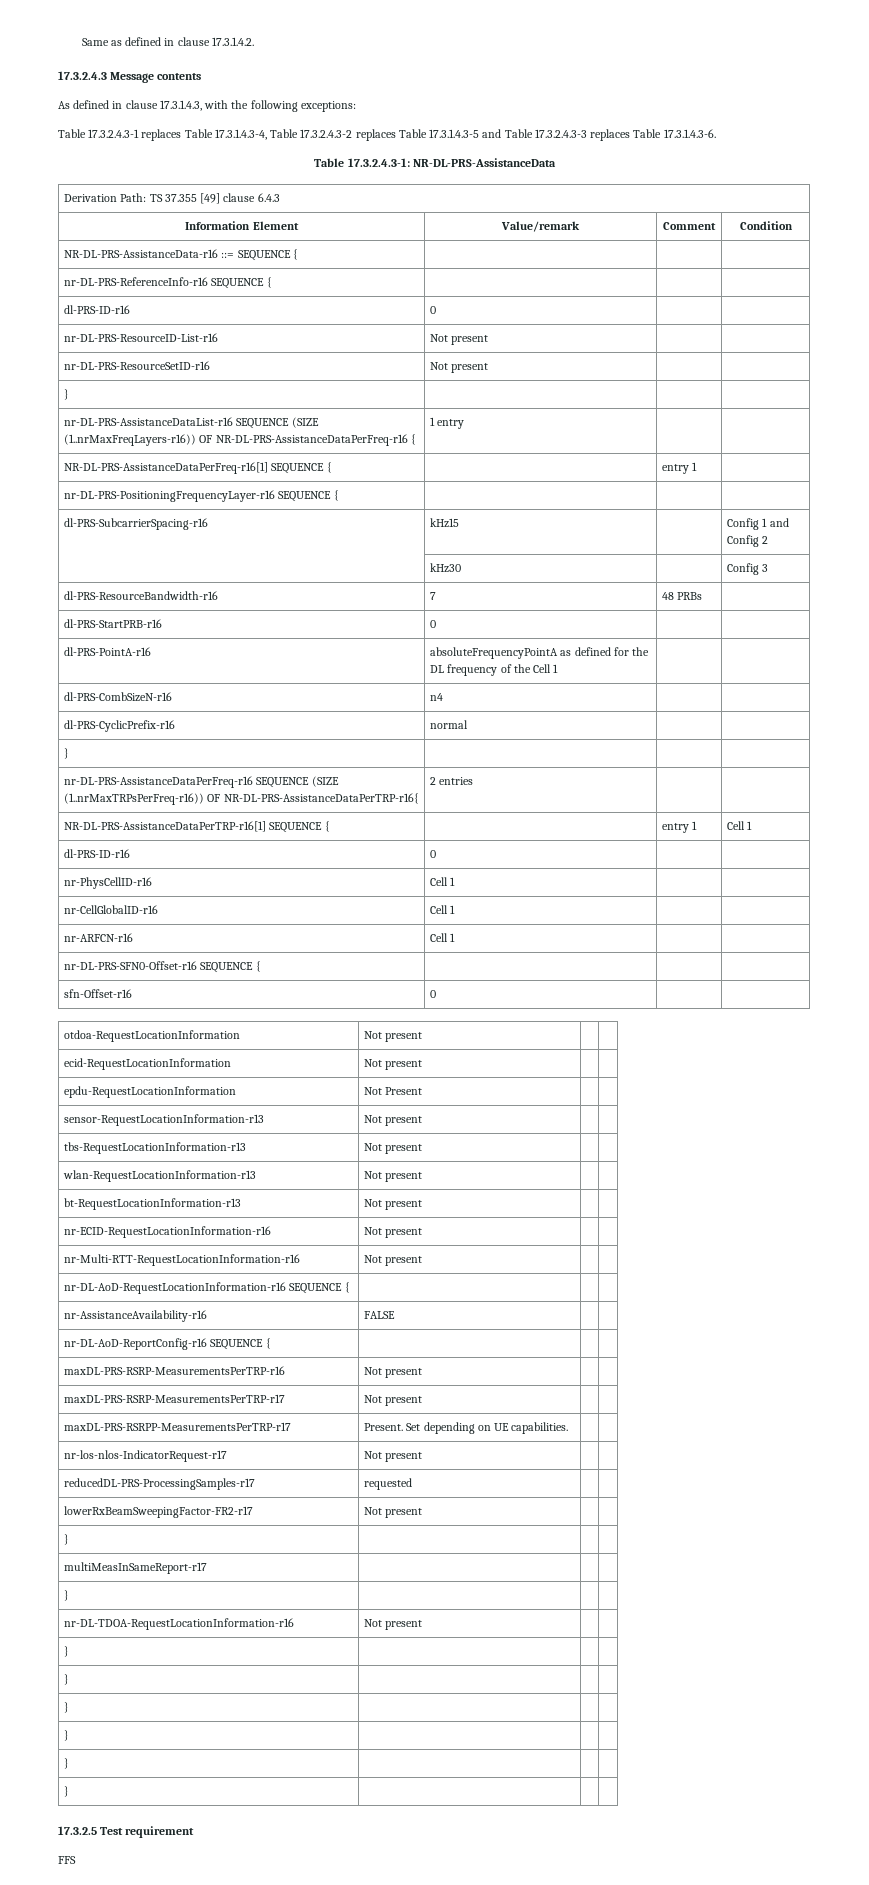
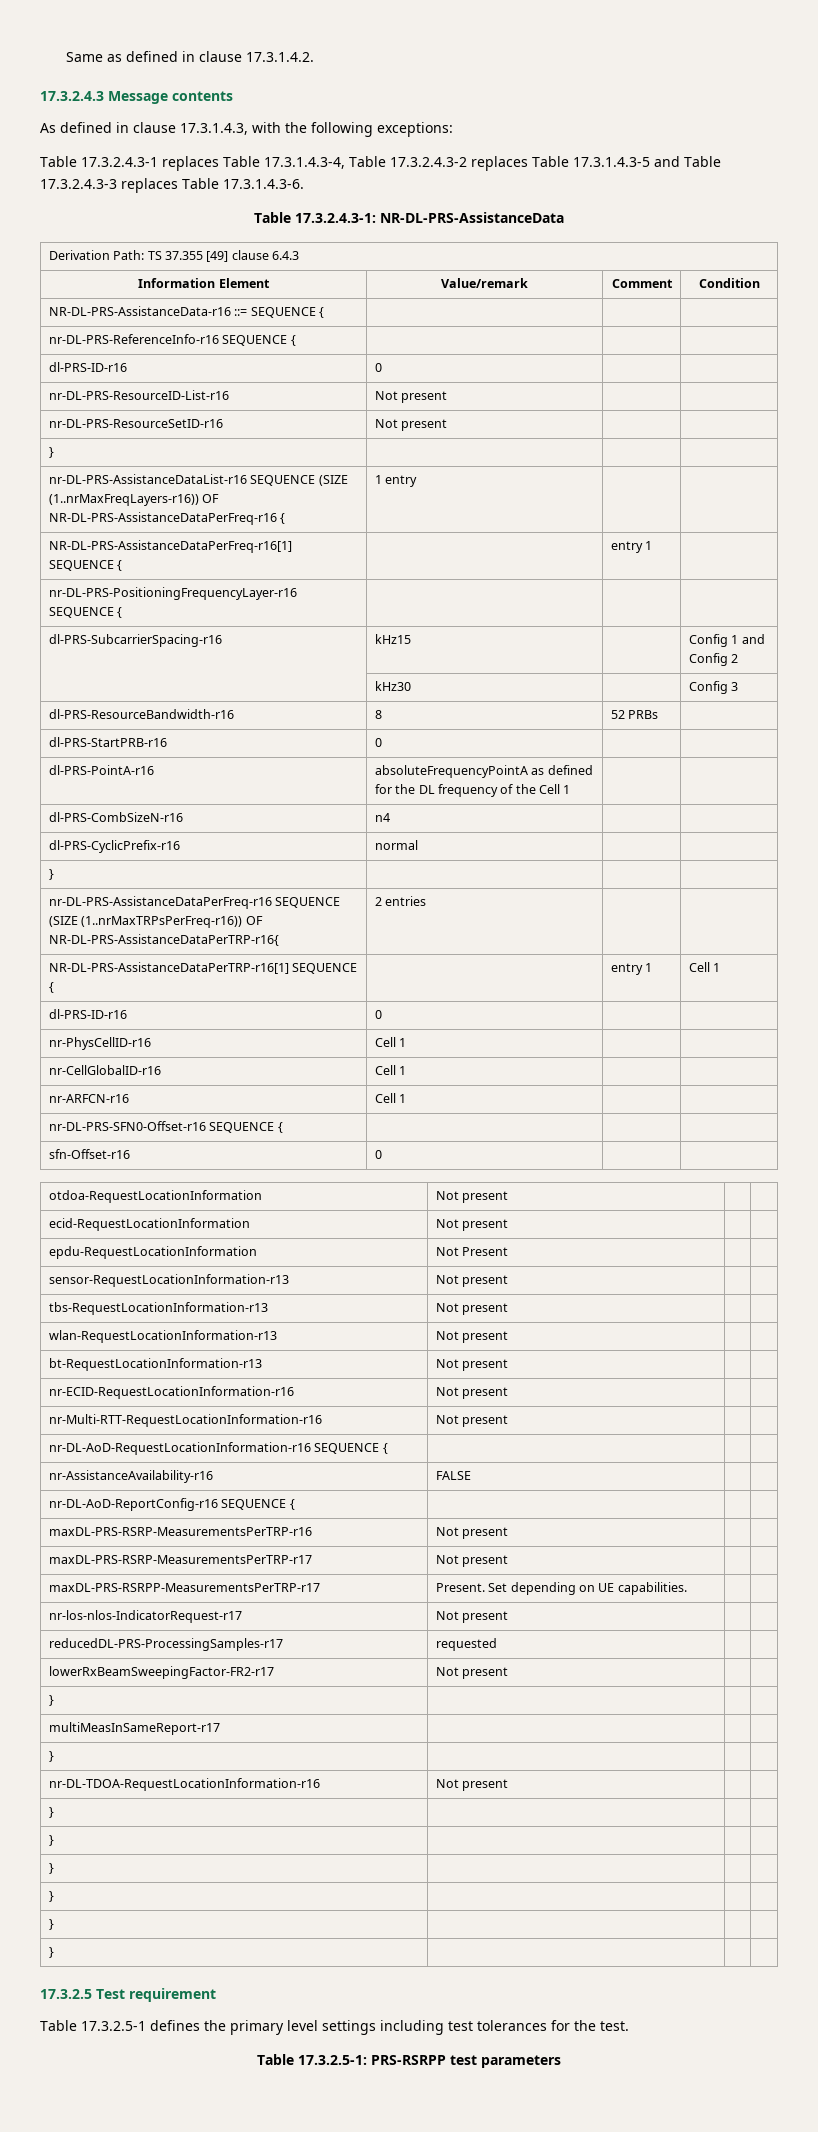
[430,592,437,600] [662,592,675,600] 7 | 48 -> [374,710,382,719] [610,710,625,719] 8 | 52
[58,1856,76,1864] FFS -> [40,2020,629,2035] [257,2054,561,2068] Table 17.3.2.5-1 defines the primary level settings including test tolerances for the test. // Table 17.3.2.5-1: PRS-RSRPP test parameters

